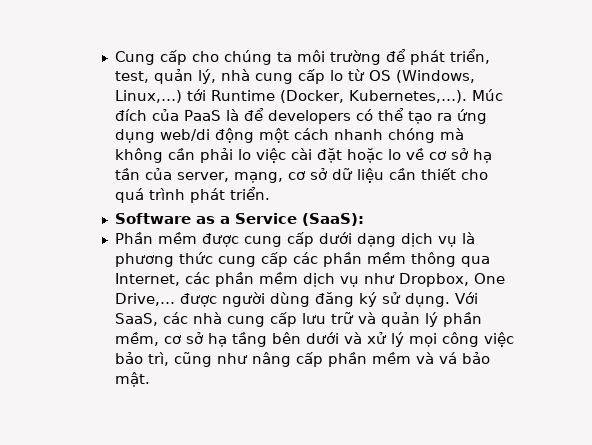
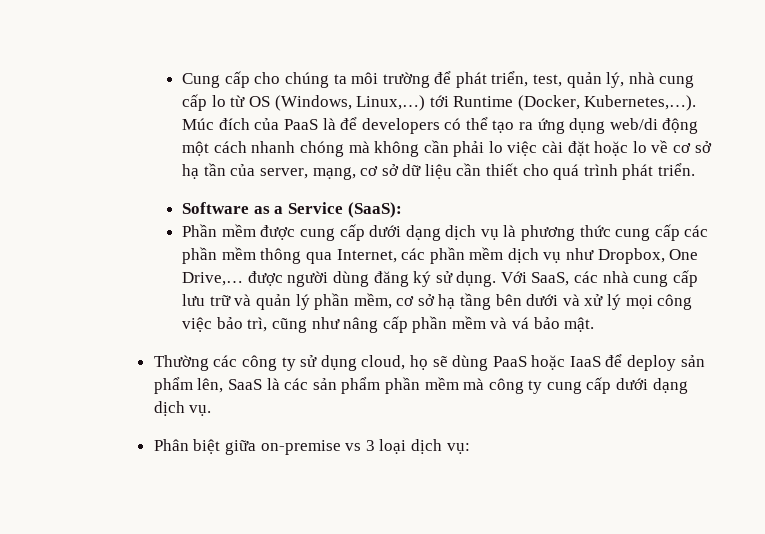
(151, 379) none -> [153,354,705,371] [153,377,688,394] [153,401,212,416] [153,439,470,455] // Thường các công ty sử dụng cloud, họ sẽ dùng PaaS hoặc IaaS để deploy sản phẩm lên, SaaS là các sản phẩm phần mềm mà công ty cung cấp dưới dạng dịch vụ. // Phân biệt giữa on-premise vs 3 loại dịch vụ:

